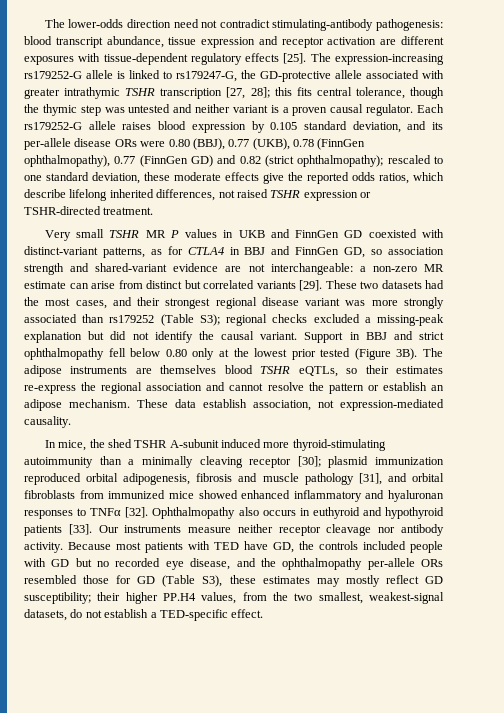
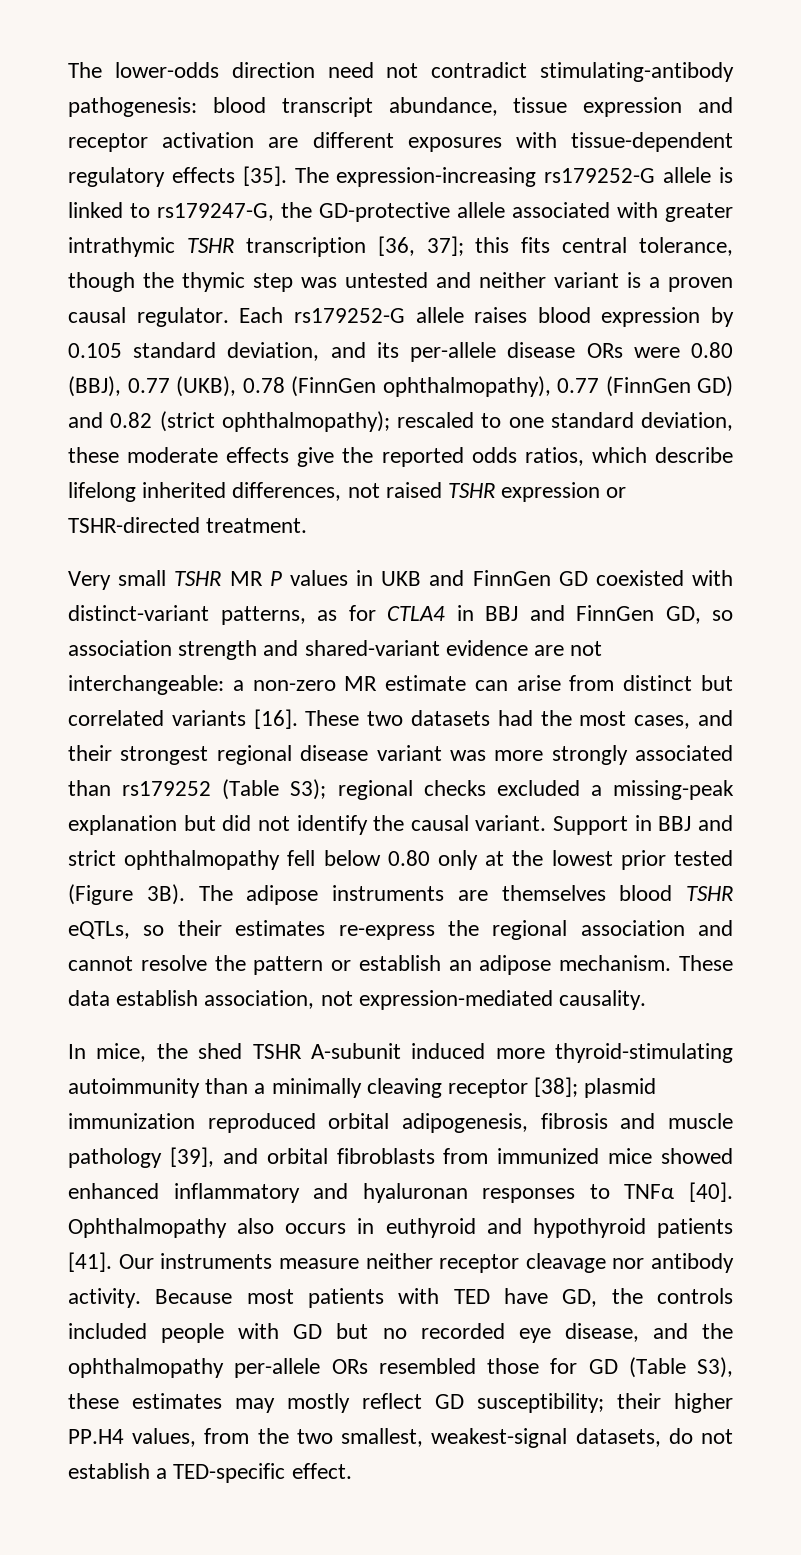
[283,53,307,64] [25]. -> [242,166,287,186] [35].
[226,87,270,99] [27, 28]; -> [377,236,464,256] [36, 37];
[299,280,322,291] [29]. -> [253,709,298,729] [16].
[297,456,321,467] [30]; -> [534,1077,579,1097] [38];
[358,473,382,485] [31], -> [169,1147,214,1167] [39],
[125,507,149,518] [32]. -> [688,1182,733,1202] [40].
[68,524,92,535] [33]. -> [68,1252,112,1272] [41].

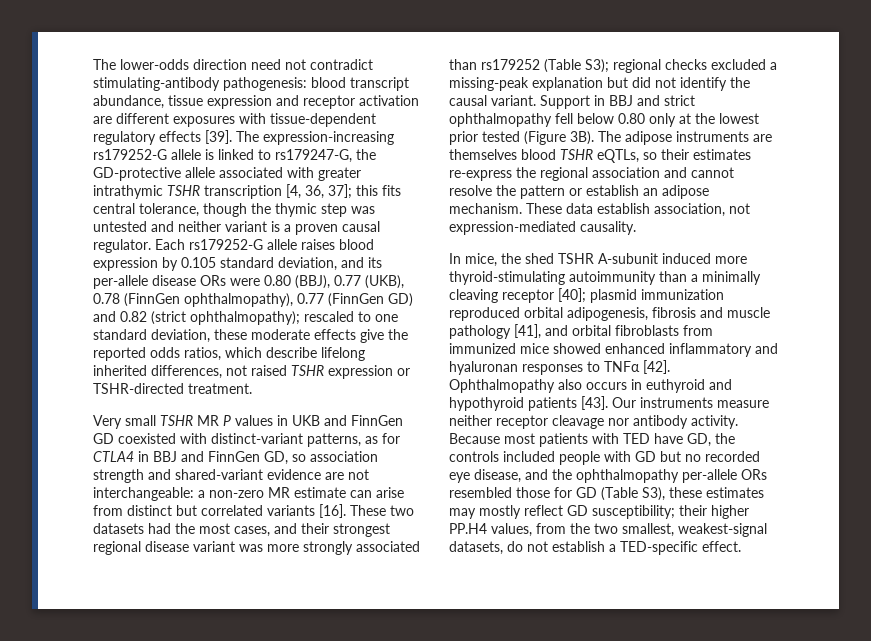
[242,166,287,186] [35]. -> [205,130,232,144] [39].
[377,236,415,256] [36, -> [286,184,324,199] [4, 36,
[534,1077,579,1097] [38]; -> [558,288,586,303] [40];
[169,1147,214,1167] [39], -> [514,324,541,339] [41],
[688,1182,733,1202] [40]. -> [643,360,670,374] [42].
[68,1252,112,1272] [41]. -> [581,396,608,410] [43].

